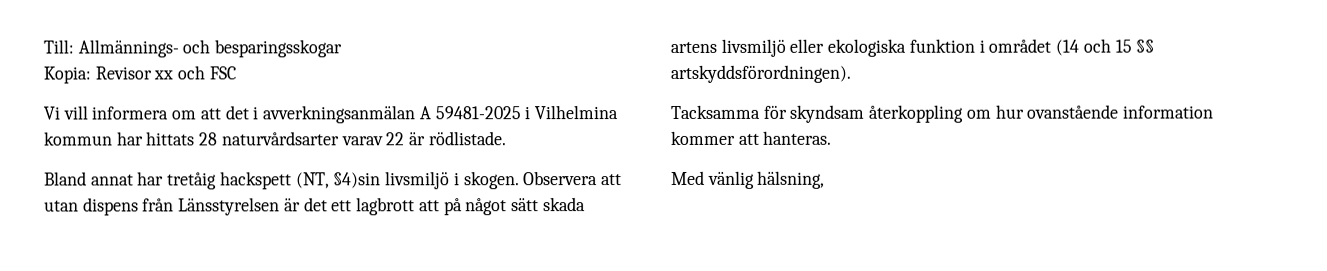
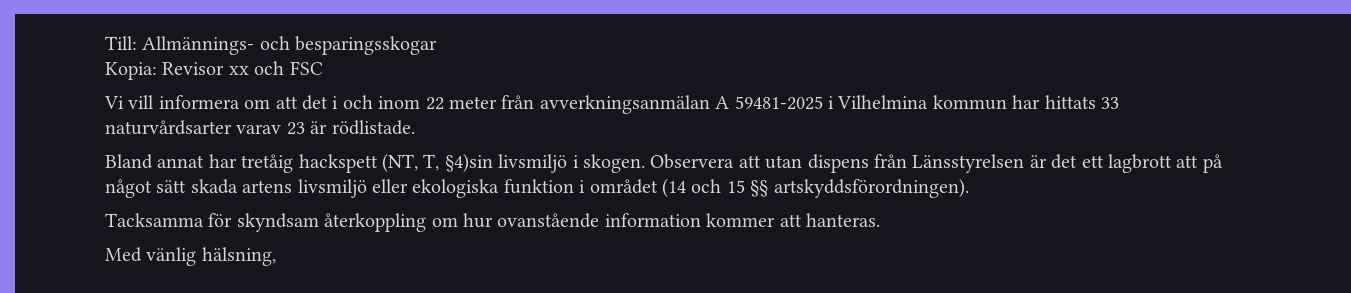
(259, 113) none -> [342,95,535,110] och inom 22 meter från
[198,132,219,146] 28 -> [1100,97,1119,109] 33
[385,132,406,146] 22 -> [286,122,305,135] 23
(330, 180) none -> [423,154,440,171] T,

